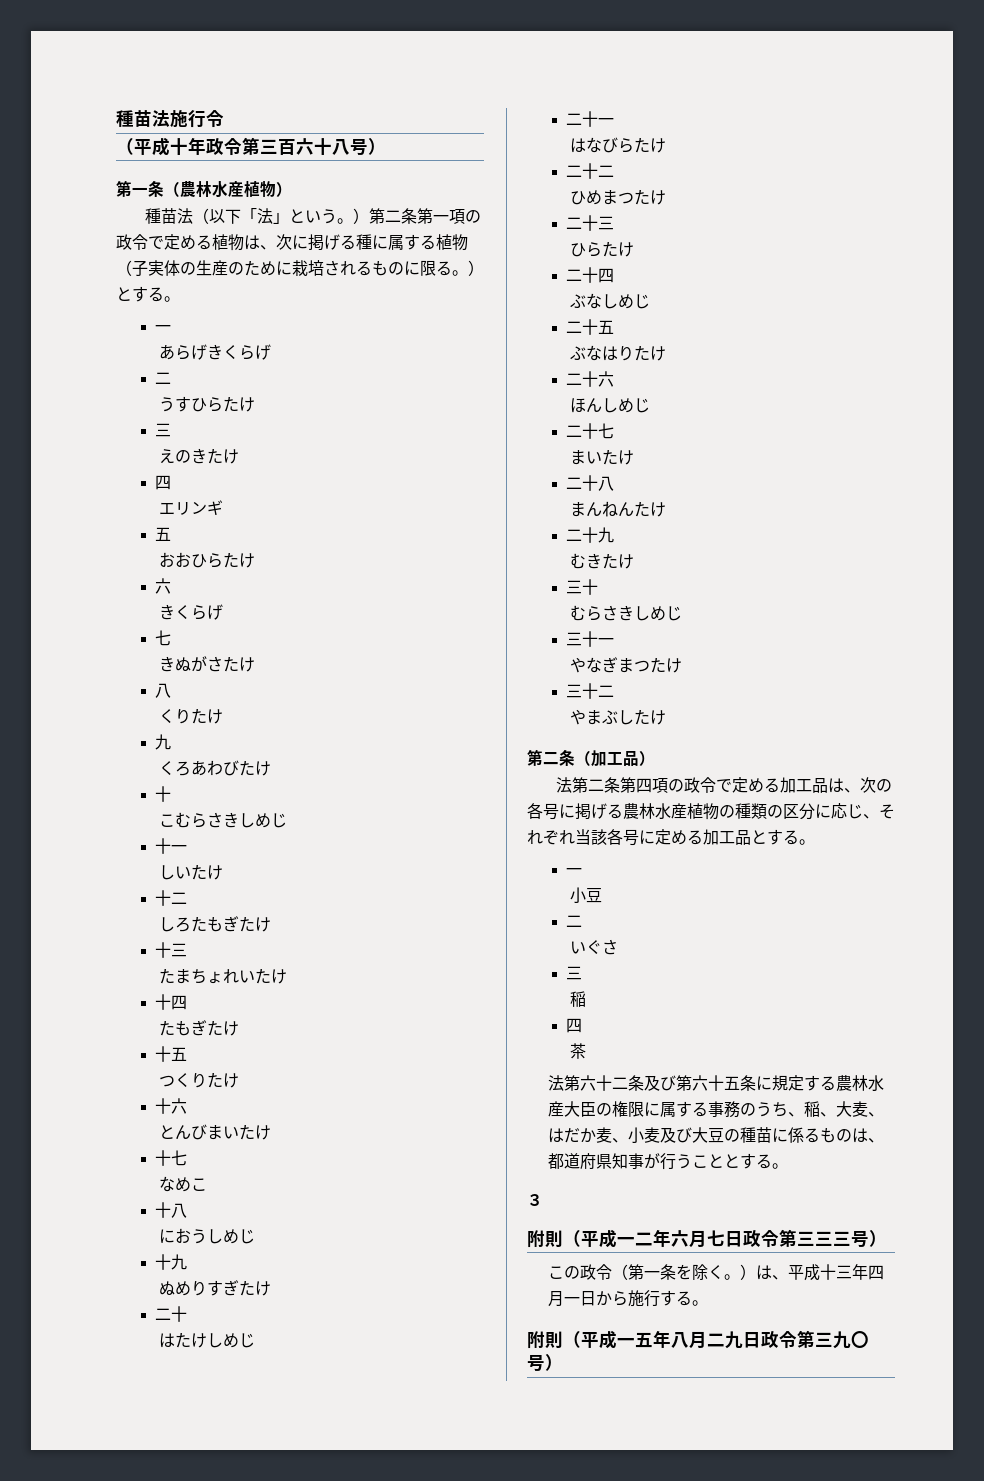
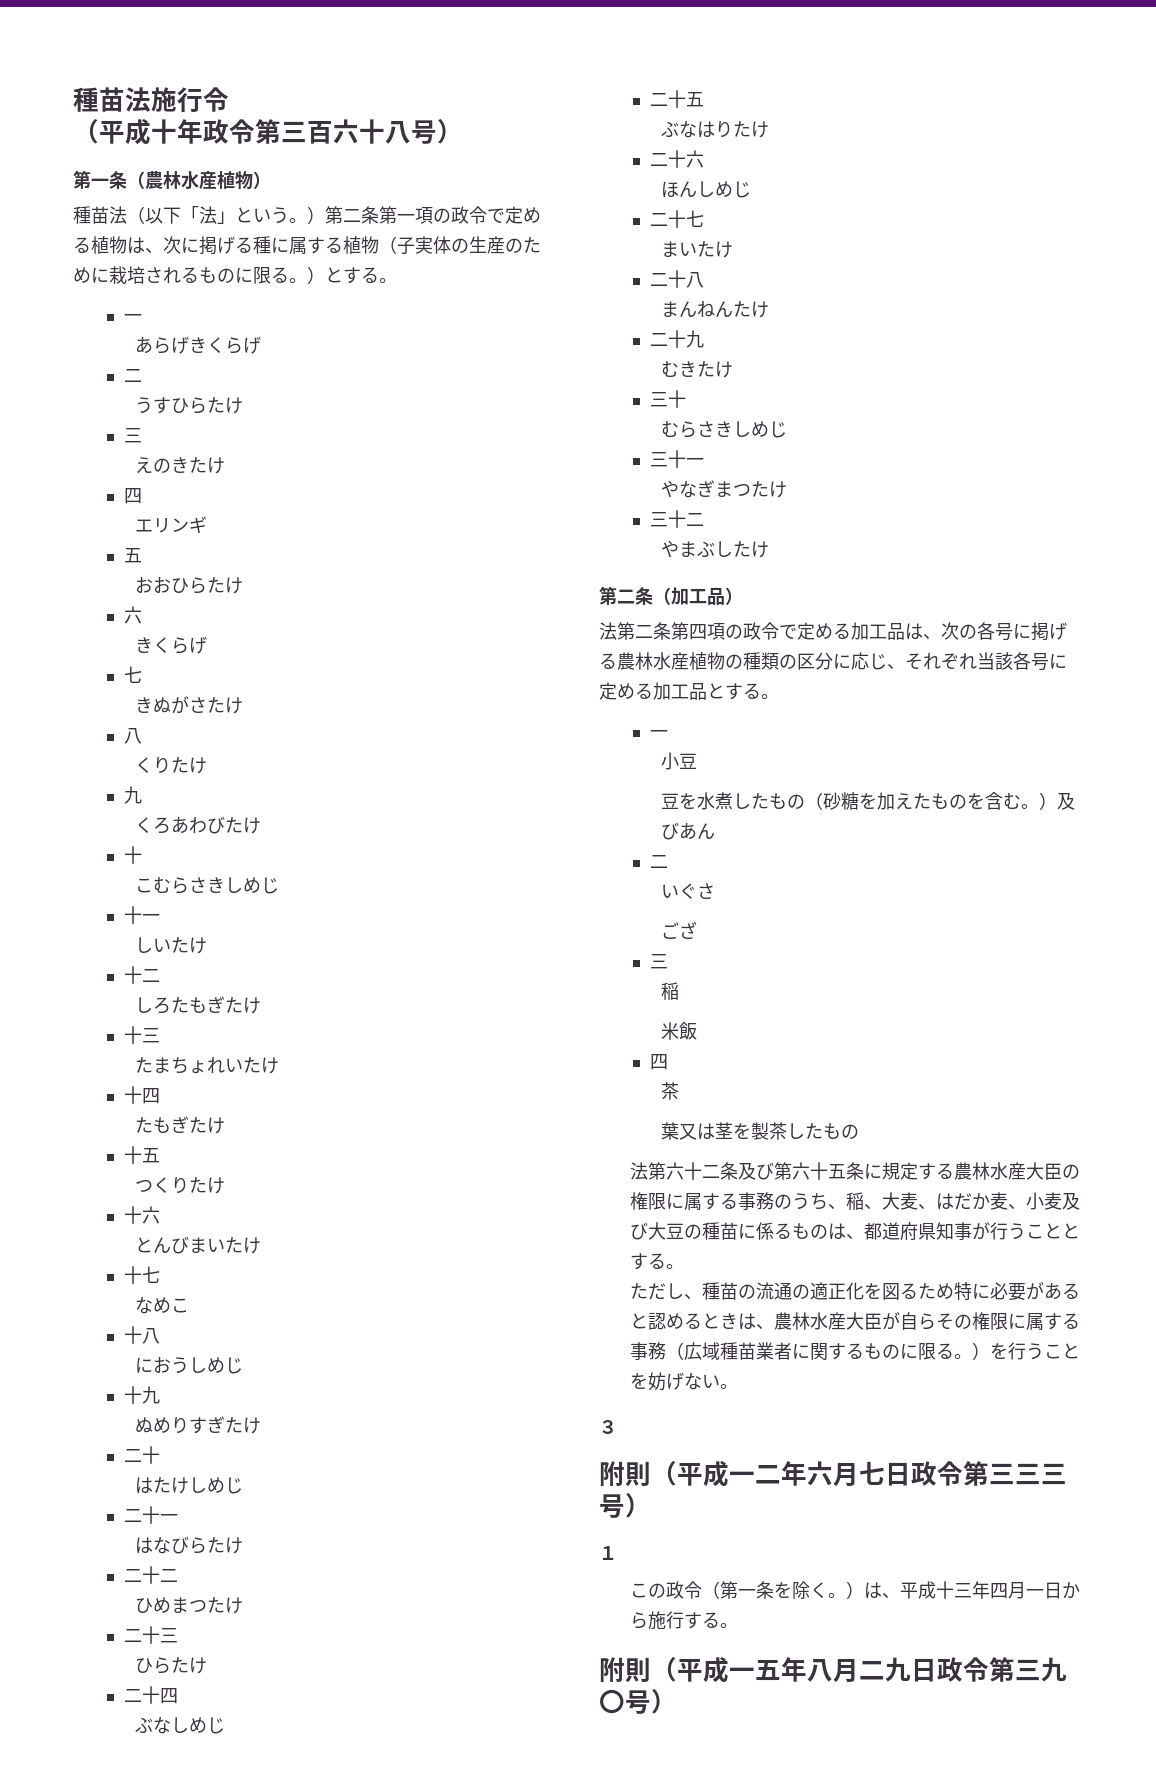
(602, 895) none -> [660,792,1075,810] [660,822,715,840] // 豆を水煮したもの（砂糖を加えたものを含む。）及びあん
(618, 947) none -> [660,921,697,940] // ござ
(586, 999) none -> [660,1022,697,1040] // 米飯
(586, 1051) none -> [660,1122,859,1140] // 葉又は茎を製茶したもの
(789, 1166) none -> [629,1282,1080,1301] [629,1312,1080,1330] [629,1342,1080,1360] [629,1372,738,1391] // ただし、種苗の流通の適正化を図るため特に必要があると認めるときは、農林水産大臣が自らその権限に属する事務（広域種苗業者に関するものに限る。）を行うことを妨げない。
(887, 1238) none -> [599,1546,617,1560] // １

